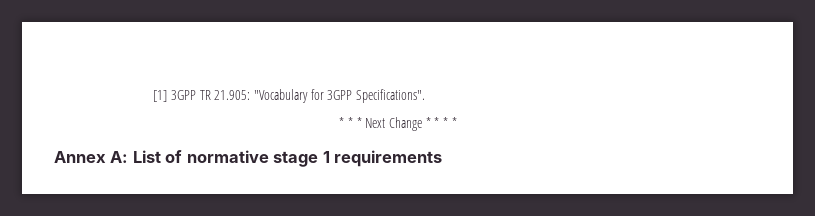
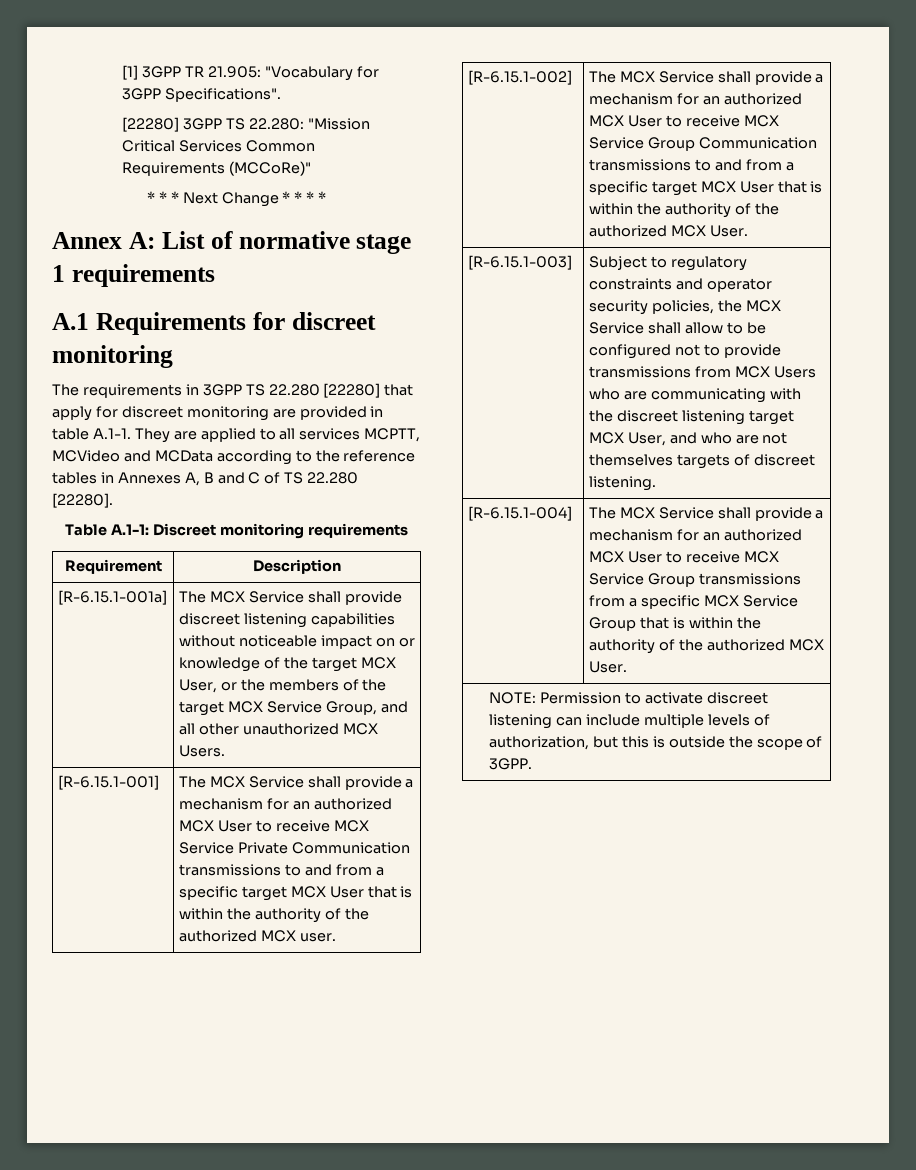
(425, 96) none -> [122,117,371,132] [122,140,316,152] [122,161,312,176] // [22280] 3GPP TS 22.280: "Mission Critical Services Common Requirements (MCCoRe)"
(443, 158) none -> [52,312,376,335] [52,345,173,368] [52,383,414,398] [52,406,384,421] [52,428,421,443] [52,450,416,465] [52,472,359,486] [52,493,113,508] [65,523,408,539] [64,559,162,574] [253,559,341,574] [57,590,167,605] [178,591,402,605] [178,613,395,628] [178,635,415,649] [178,657,396,672] [178,679,387,693] [178,701,408,716] [178,723,378,735] [178,745,225,757] [57,775,159,790] [178,776,414,790] [178,798,392,810] [178,820,369,832] [178,842,410,854] [178,864,384,876] [178,886,413,901] [178,908,369,923] [178,930,336,942] [467,70,572,85] [588,71,824,85] [588,93,802,105] [588,115,779,127] [588,137,817,151] [588,159,794,171] [588,181,823,196] [588,203,779,218] [588,225,748,237] [467,255,572,270] [588,256,747,271] [588,278,772,292] [588,300,781,315] [588,322,766,334] [588,344,781,359] [588,366,816,378] [588,388,801,403] [588,410,794,425] [588,432,788,446] [588,454,815,469] [588,476,656,491] [467,506,572,521] [588,507,824,521] [588,529,802,541] [588,551,779,563] [588,573,801,587] [588,595,798,609] [588,617,761,631] [588,639,824,654] [588,661,627,673] [489,692,768,704] [489,714,770,729] [489,736,823,750] [489,758,533,770] // A.1 Requirements for discreet monitoring // The requirements in 3GPP TS 22.280 [22280] that apply for discreet monitoring are provided in table A.1-1. They are applied to all services MCPTT, MCVideo and MCData according to the reference tables in Annexes A, B and C of TS 22.280 [22280]. // Table A.1-1: Discreet monitoring requirements // Requirement | Description // [R-6.15.1-001a] | The MCX Service shall provide discreet listening capabilities without noticeable impact on or knowledge of the target MCX User, or the members of the target MCX Service Group, and all other unauthorized MCX Users. // [R-6.15.1-001] | The MCX Service shall provide a mechanism for an authorized MCX User to receive MCX Service Private Communication transmissions to and from a specific target MCX User that is within the authority of the authorized MCX user. // [R-6.15.1-002] | The MCX Service shall provide a mechanism for an authorized MCX User to receive MCX Service Group Communication transmissions to and from a specific target MCX User that is within the authority of the authorized MCX User. // [R-6.15.1-003] | Subject to regulatory constraints and operator security policies, the MCX Service shall allow to be configured not to provide transmissions from MCX Users who are communicating with the discreet listening target MCX User, and who are not themselves targets of discreet listening. // [R-6.15.1-004] | The MCX Service shall provide a mechanism for an authorized MCX User to receive MCX Service Group transmissions from a specific MCX Service Group that is within the authority of the authorized MCX User. // NOTE: Permission to activate discreet listening can include multiple levels of authorization, but this is outside the scope of 3GPP.

